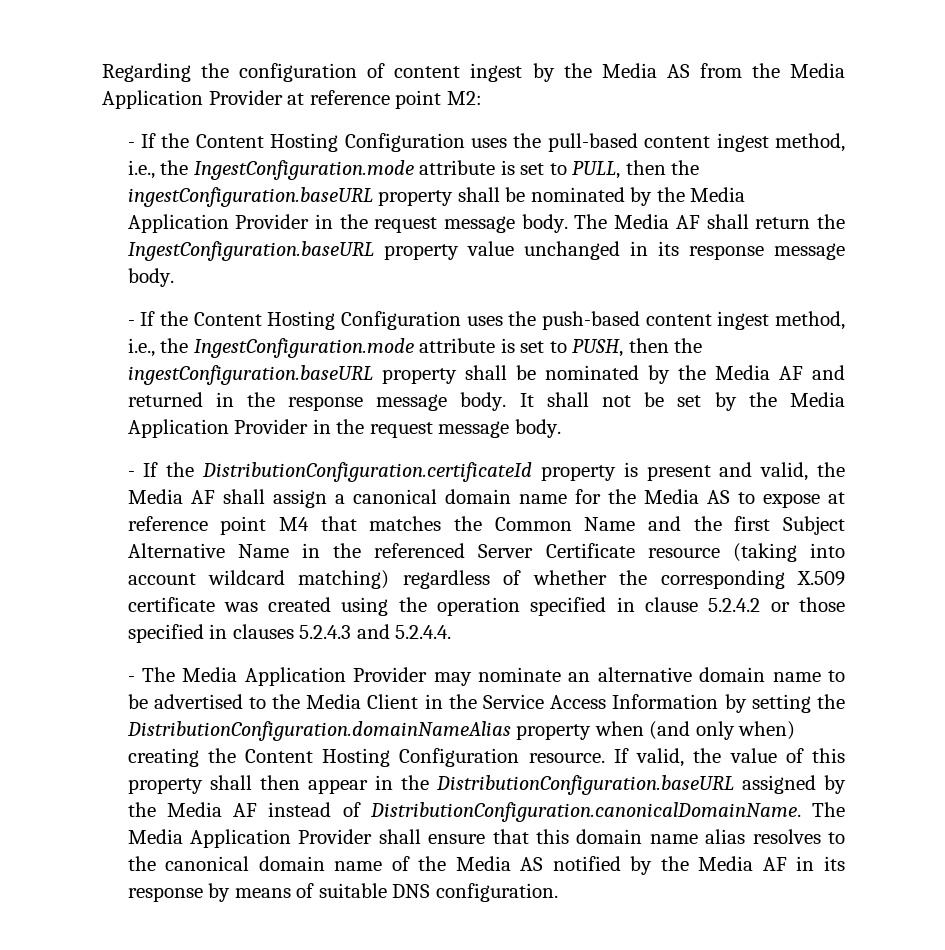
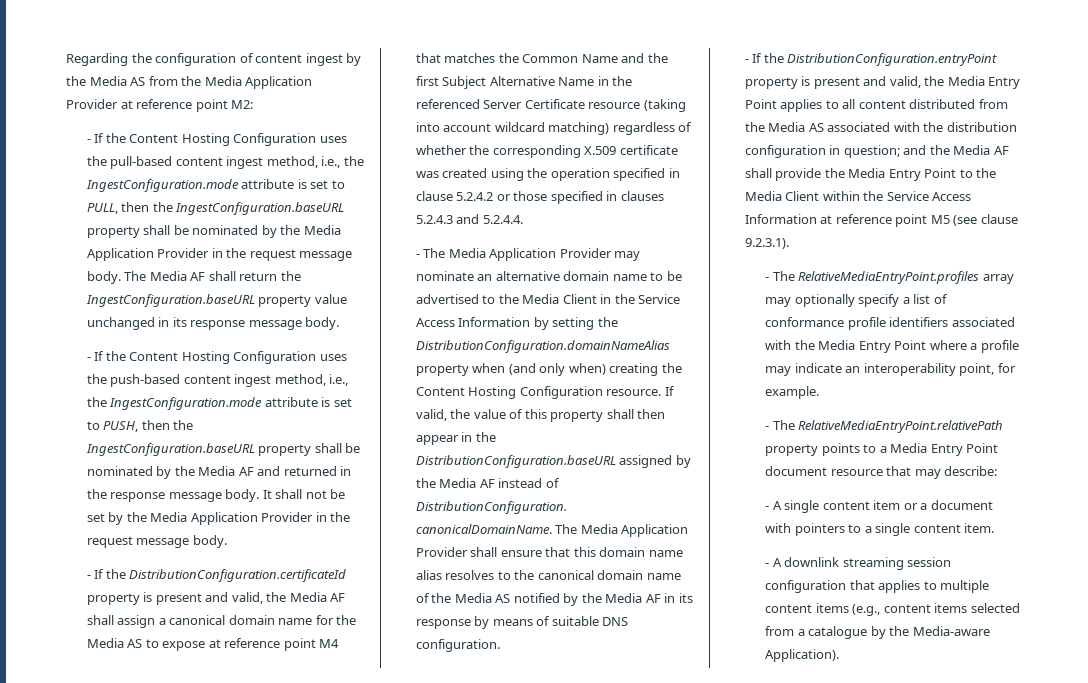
[127,187,373,207] ingestConfiguration.baseURL -> [175,202,345,215] IngestConfiguration.baseURL
[127,365,373,385] ingestConfiguration.baseURL -> [85,443,255,456] IngestConfiguration.baseURL
(558, 892) none -> [744,53,998,66] [744,76,1021,89] [744,99,1008,112] [744,122,1017,132] [744,145,1009,158] [744,168,997,181] [744,191,972,201] [744,214,1018,227] [744,238,789,249] [765,271,1014,284] [765,294,948,307] [765,317,1015,330] [765,340,1019,353] [765,363,1016,376] [765,386,820,399] [765,420,1004,433] [765,443,999,456] [765,466,998,479] [765,500,993,513] [765,523,995,536] [765,557,952,570] [765,580,990,593] [765,603,1020,616] [765,626,990,639] [765,649,840,662] // - If the DistributionConfiguration.entryPoint property is present and valid, the Media Entry Point applies to all content distributed from the Media AS associated with the distribution configuration in question; and the Media AF shall provide the Media Entry Point to the Media Client within the Service Access Information at reference point M5 (see clause 9.2.3.1). // - The RelativeMediaEntryPoint.profiles array may optionally specify a list of conformance profile identifiers associated with the Media Entry Point where a profile may indicate an interoperability point, for example. // - The RelativeMediaEntryPoint.relativePath property points to a Media Entry Point document resource that may describe: // - A single content item or a document with pointers to a single content item. // - A downlink streaming session configuration that applies to multiple content items (e.g., content items selected from a catalogue by the Media-aware Application).

